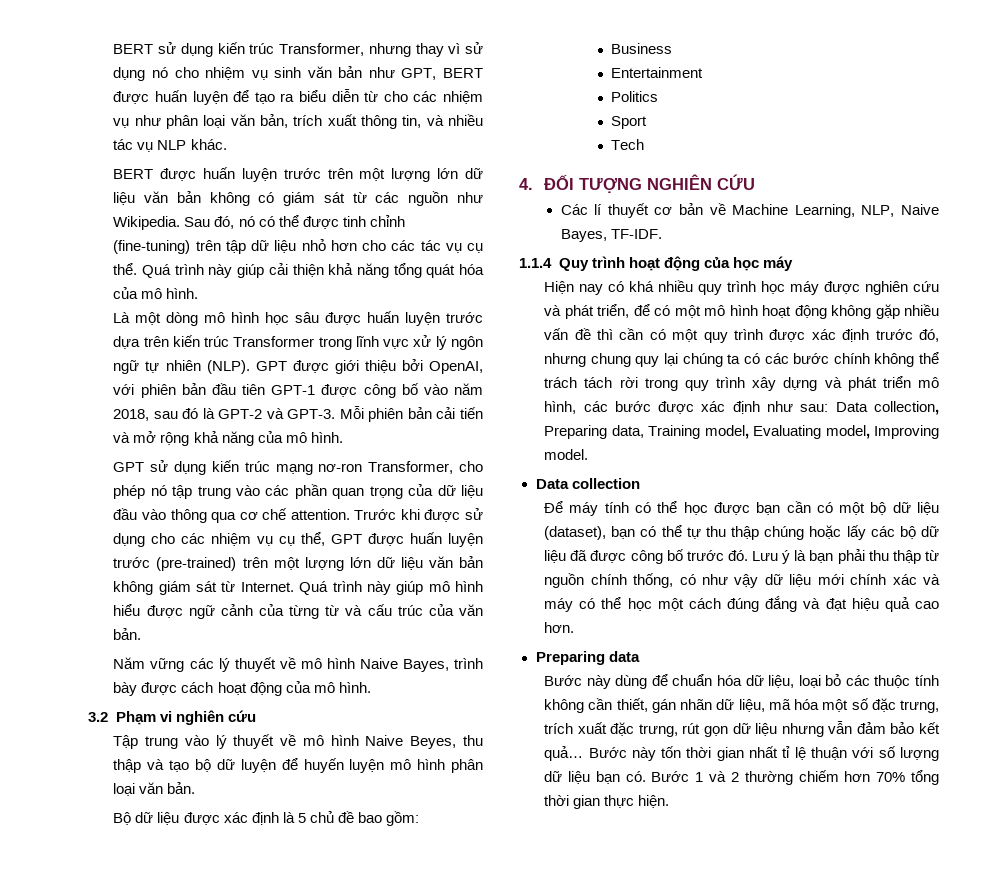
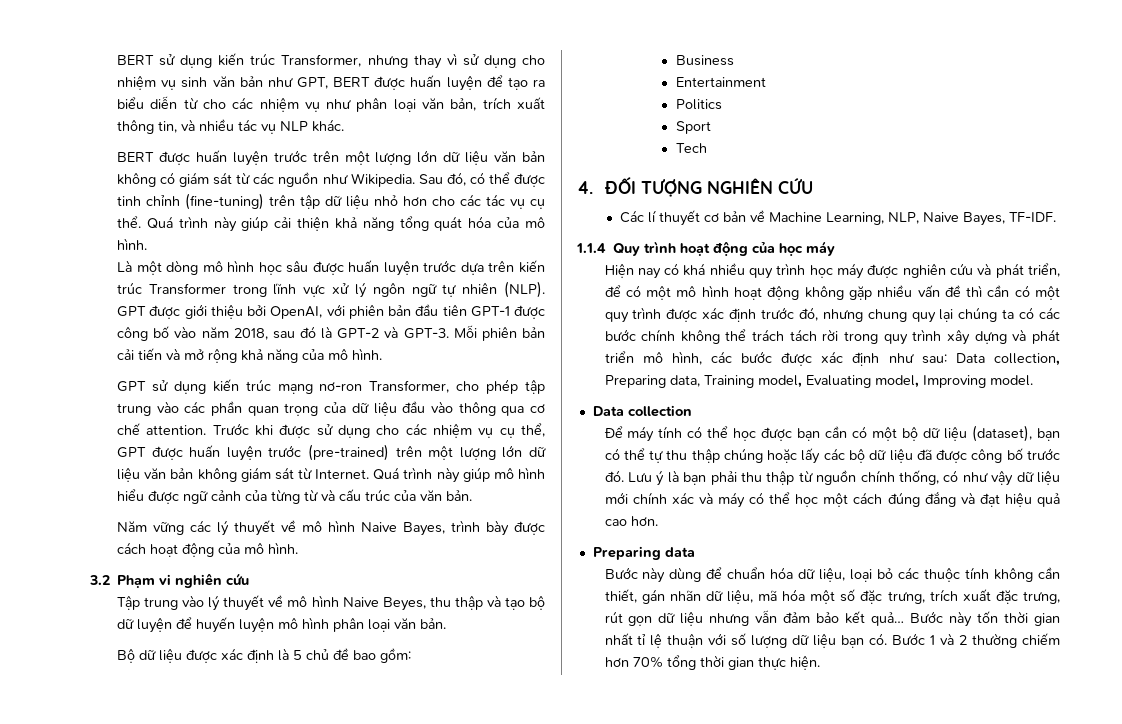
[151,67,168,78] nó -> (516, 61) none
[238,216,255,227] nó -> (466, 179) none
[150,485,167,496] nó -> (519, 386) none

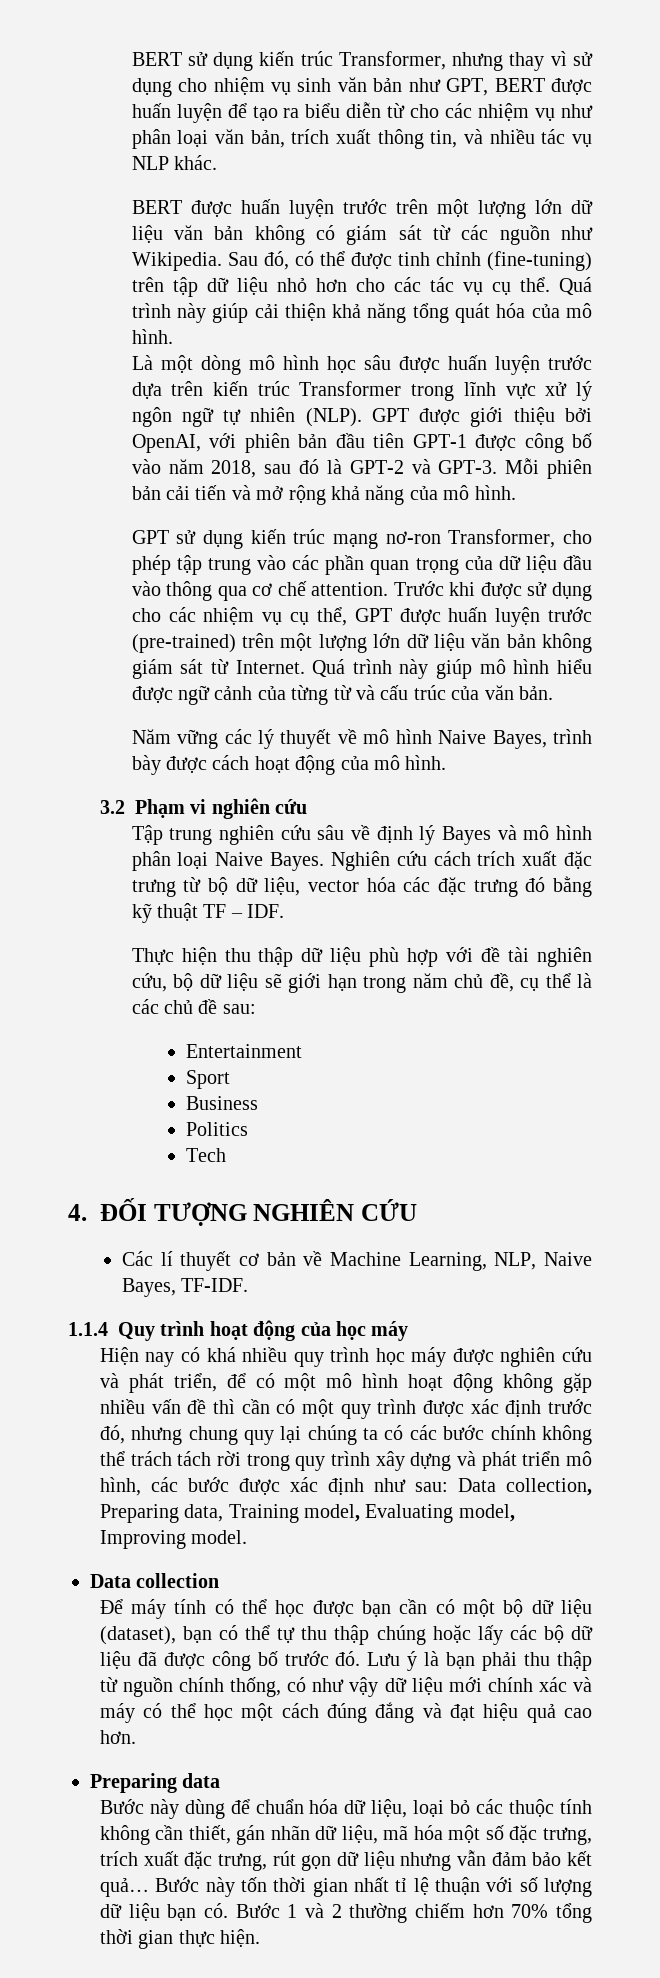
[182,595,546,611] [117,617,447,633] [117,648,412,663] vào lý thuyết về mô hình Naive Beyes, thu thập và tạo bộ dữ luyện để huyến luyện mô hình phân loại văn bản. // Bộ dữ liệu được xác định là 5 chủ đề bao gồm: -> [219,825,593,845] [131,851,592,871] [131,876,593,897] [131,903,285,923] [131,947,593,967] [131,973,593,993] [131,999,256,1014] [185,1044,302,1058] [185,1070,230,1089] nghiên cứu sâu về định lý Bayes và mô hình phân loại Naive Bayes. Nghiên cứu cách trích xuất đặc trưng từ bộ dữ liệu, vector hóa các đặc trưng đó bằng kỹ thuật TF – IDF. // Thực hiện thu thập dữ liệu phù hợp với đề tài nghiên cứu, bộ dữ liệu sẽ giới hạn trong năm chủ đề, cụ thể là các chủ đề sau: // Entertainment // Sport
[675,77,766,87] // Entertainment -> (258, 1103) none
[675,121,711,134] // Sport -> (248, 1129) none

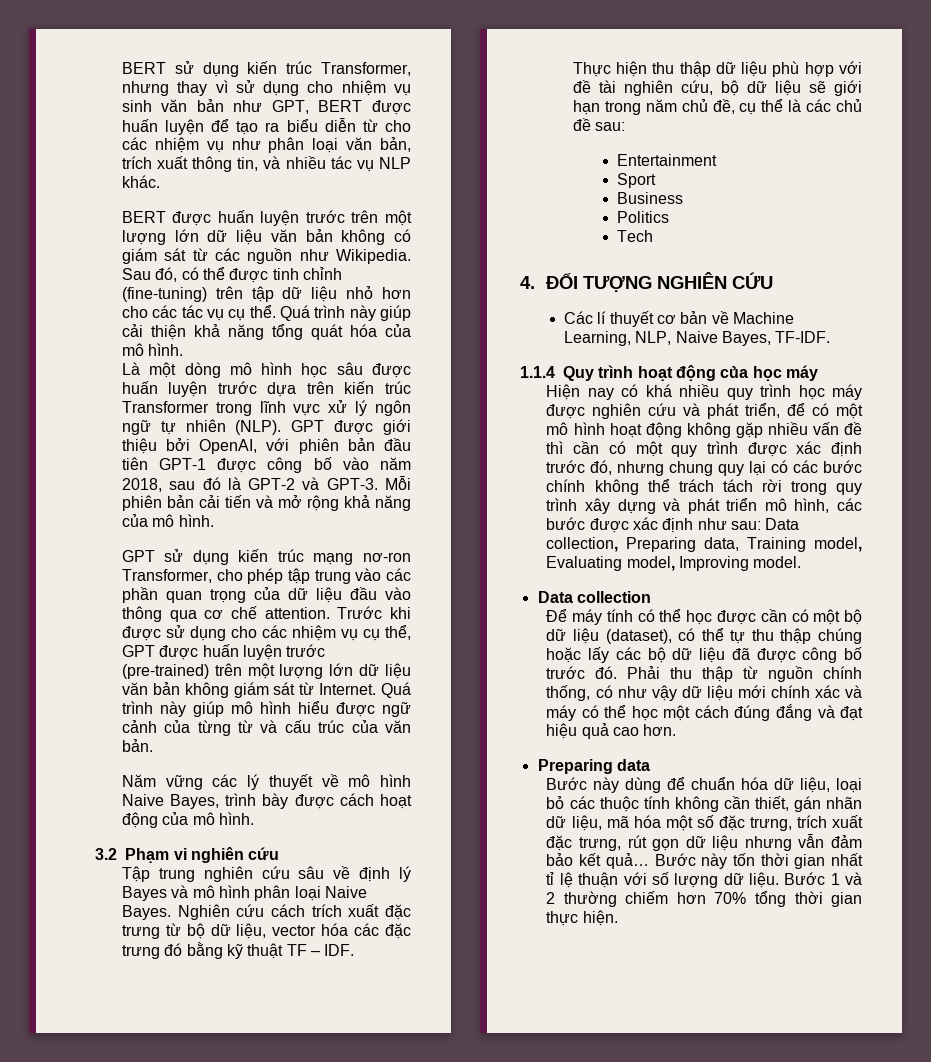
[307,1425,379,1445] chúng ta -> (767, 468) none
[362,1600,392,1617] bạn -> (756, 617) none
[182,1626,212,1643] bạn -> (672, 636) none
[367,1651,518,1671] Lưu ý là bạn phải -> [627,666,661,679] Phải
[128,1903,228,1921] liệu bạn có. -> [748,872,779,888] liệu.

